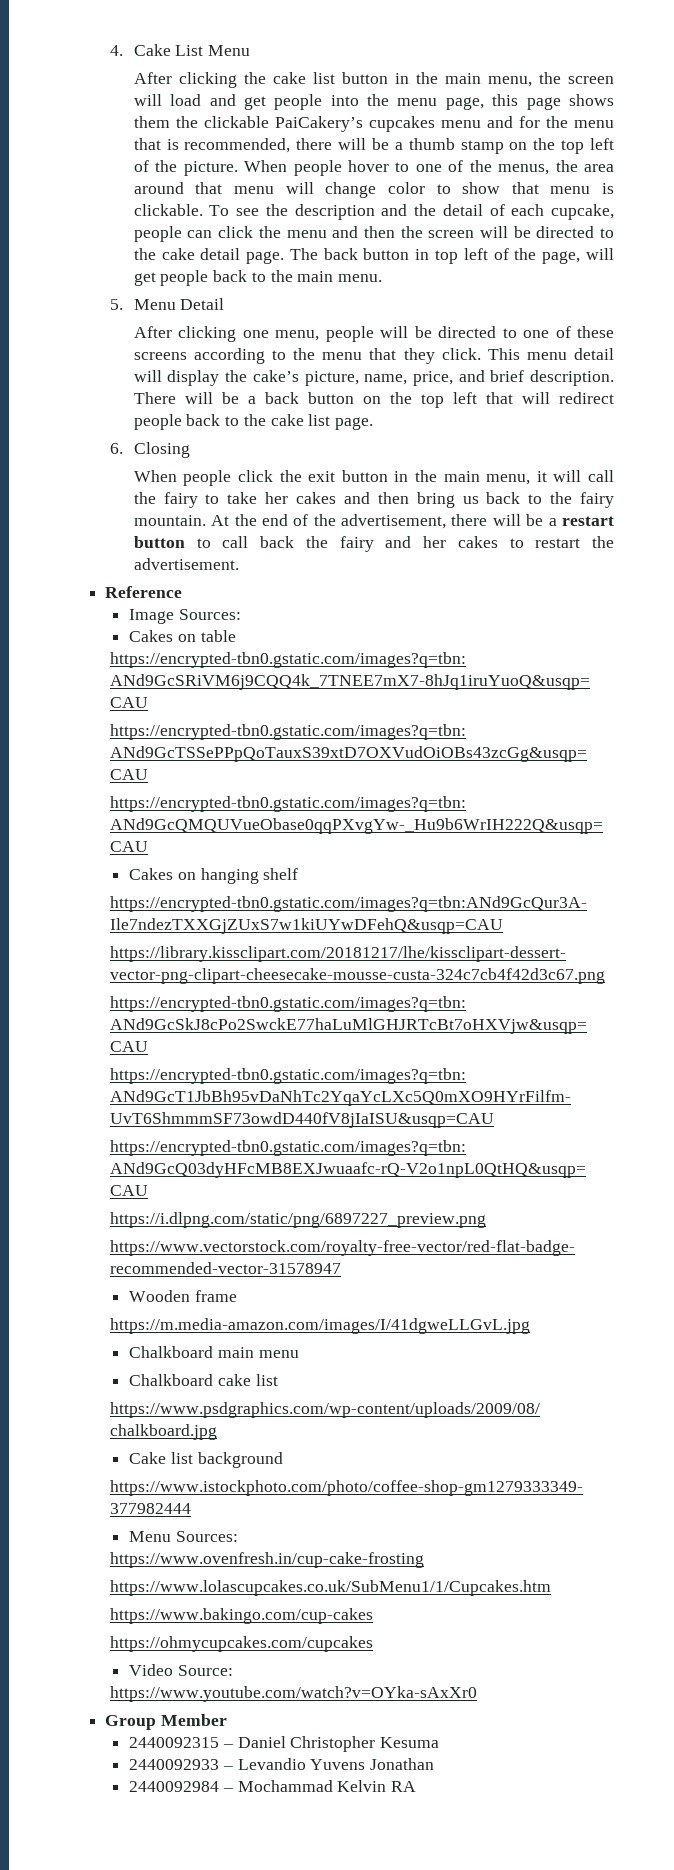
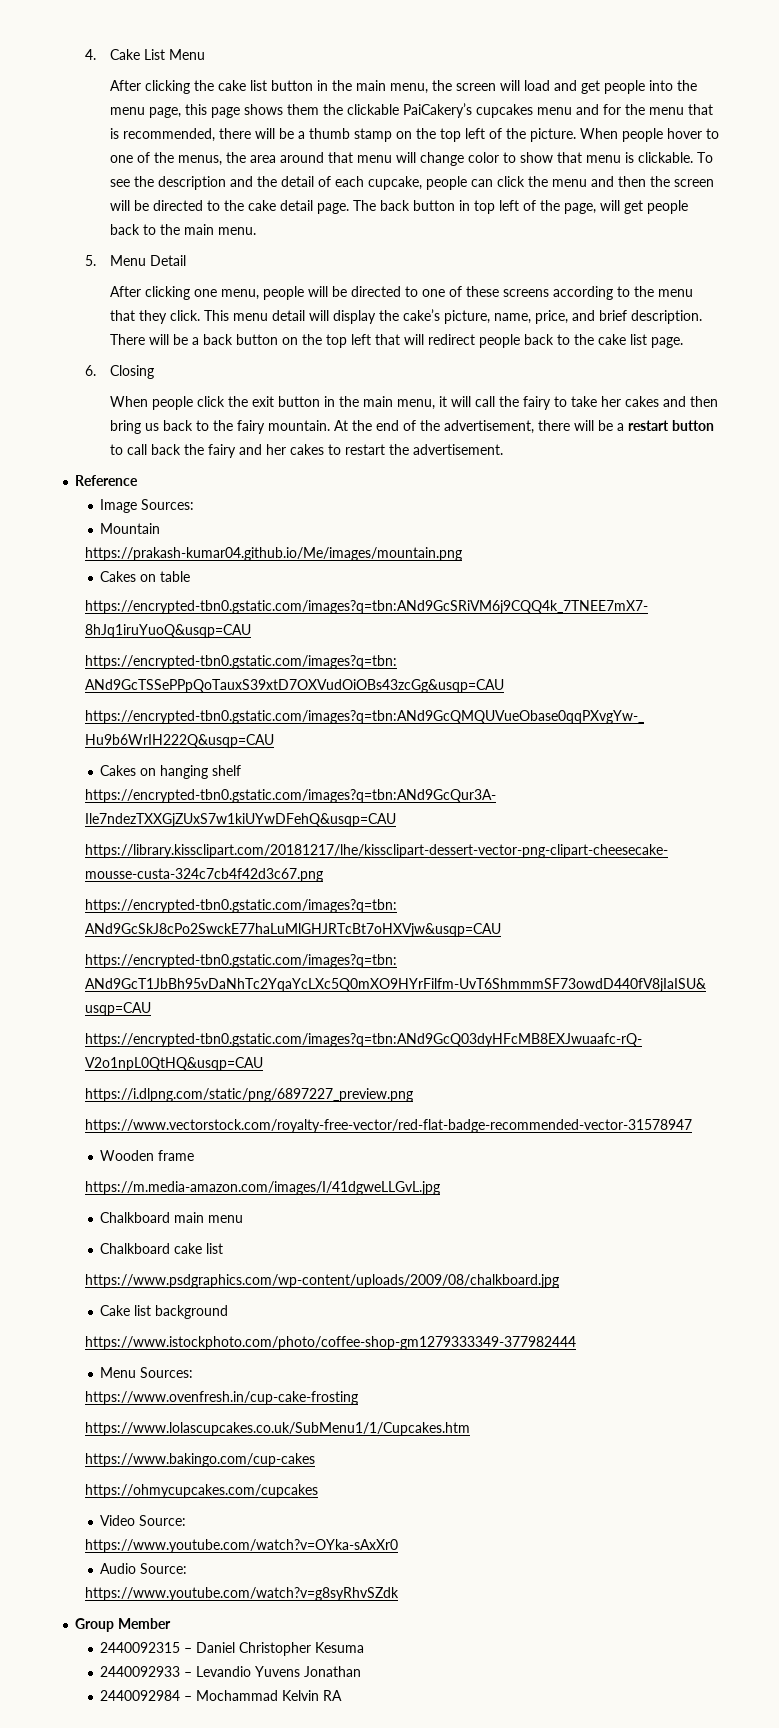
(241, 614) none -> [100,523,161,534] [84,547,462,561] // Mountain // https://prakash-kumar04.github.io/Me/images/mountain.png
(477, 1694) none -> [100,1563,188,1574] [84,1587,399,1601] // Audio Source: // https://www.youtube.com/watch?v=g8syRhvSZdk

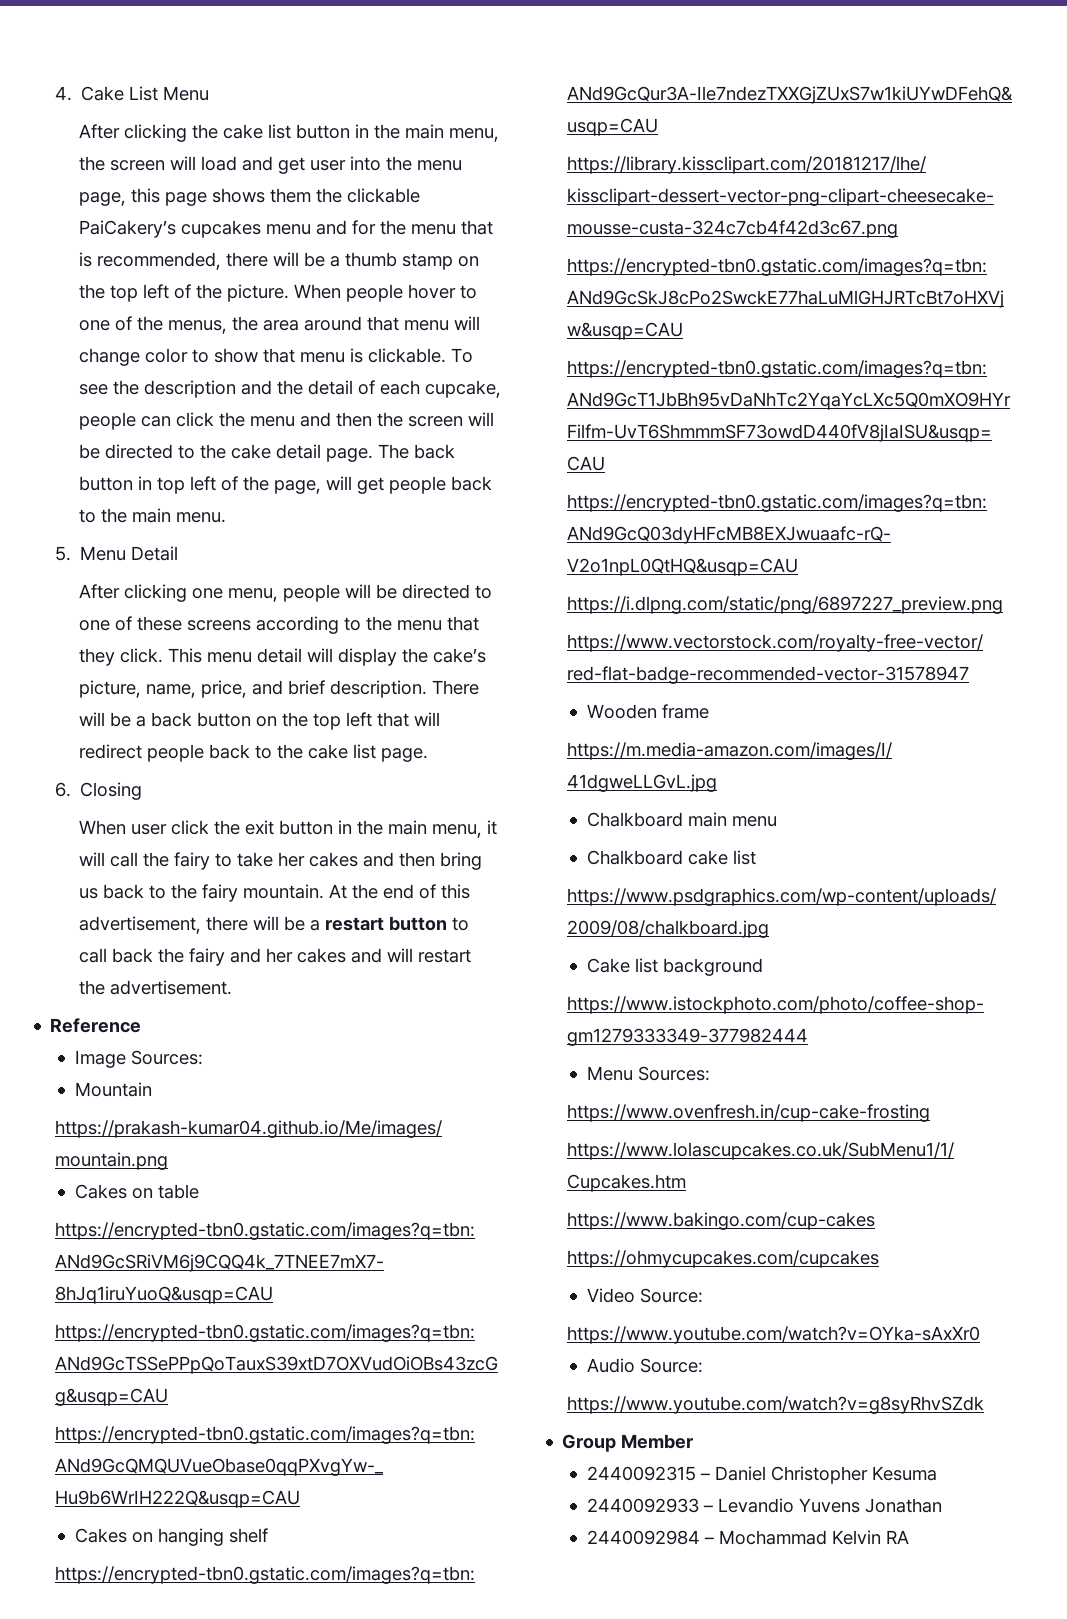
[603,80,645,94] people -> [310,160,347,171] user
[151,396,193,410] people -> [131,824,168,835] user
[419,420,440,431] the -> [441,884,471,899] this
[327,444,341,455] to -> [351,948,414,963] and will

